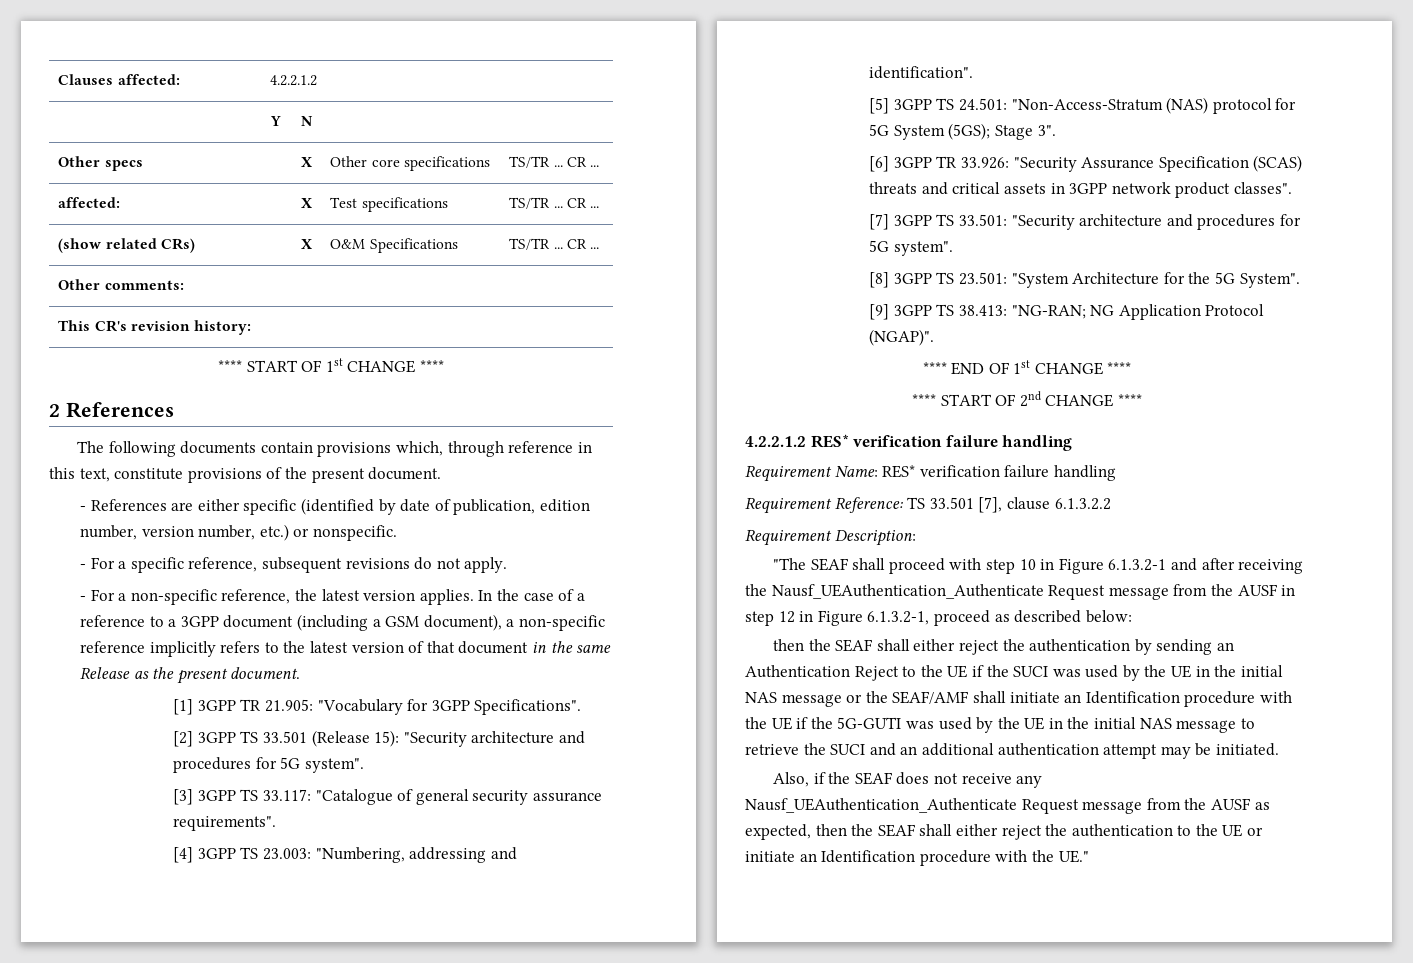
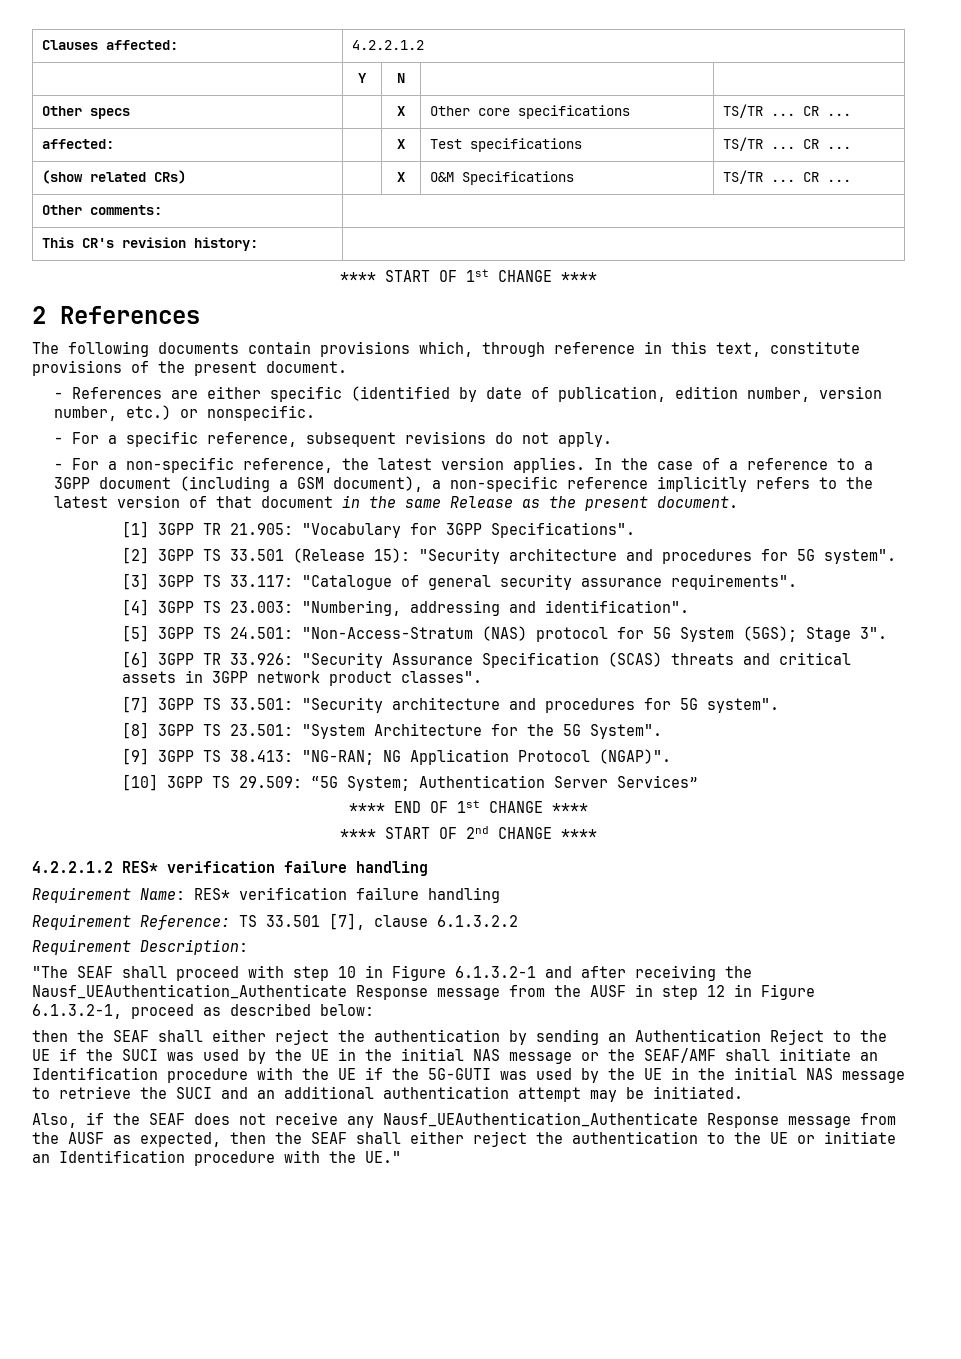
(935, 337) none -> [121,774,698,791] // [10] 3GPP TS 29.509: “5G System; Authentication Server Services”
[1048,585,1106,600] Request -> [356,985,428,1000] Response
[1021,799,1079,814] Request -> [707,1113,779,1128] Response

